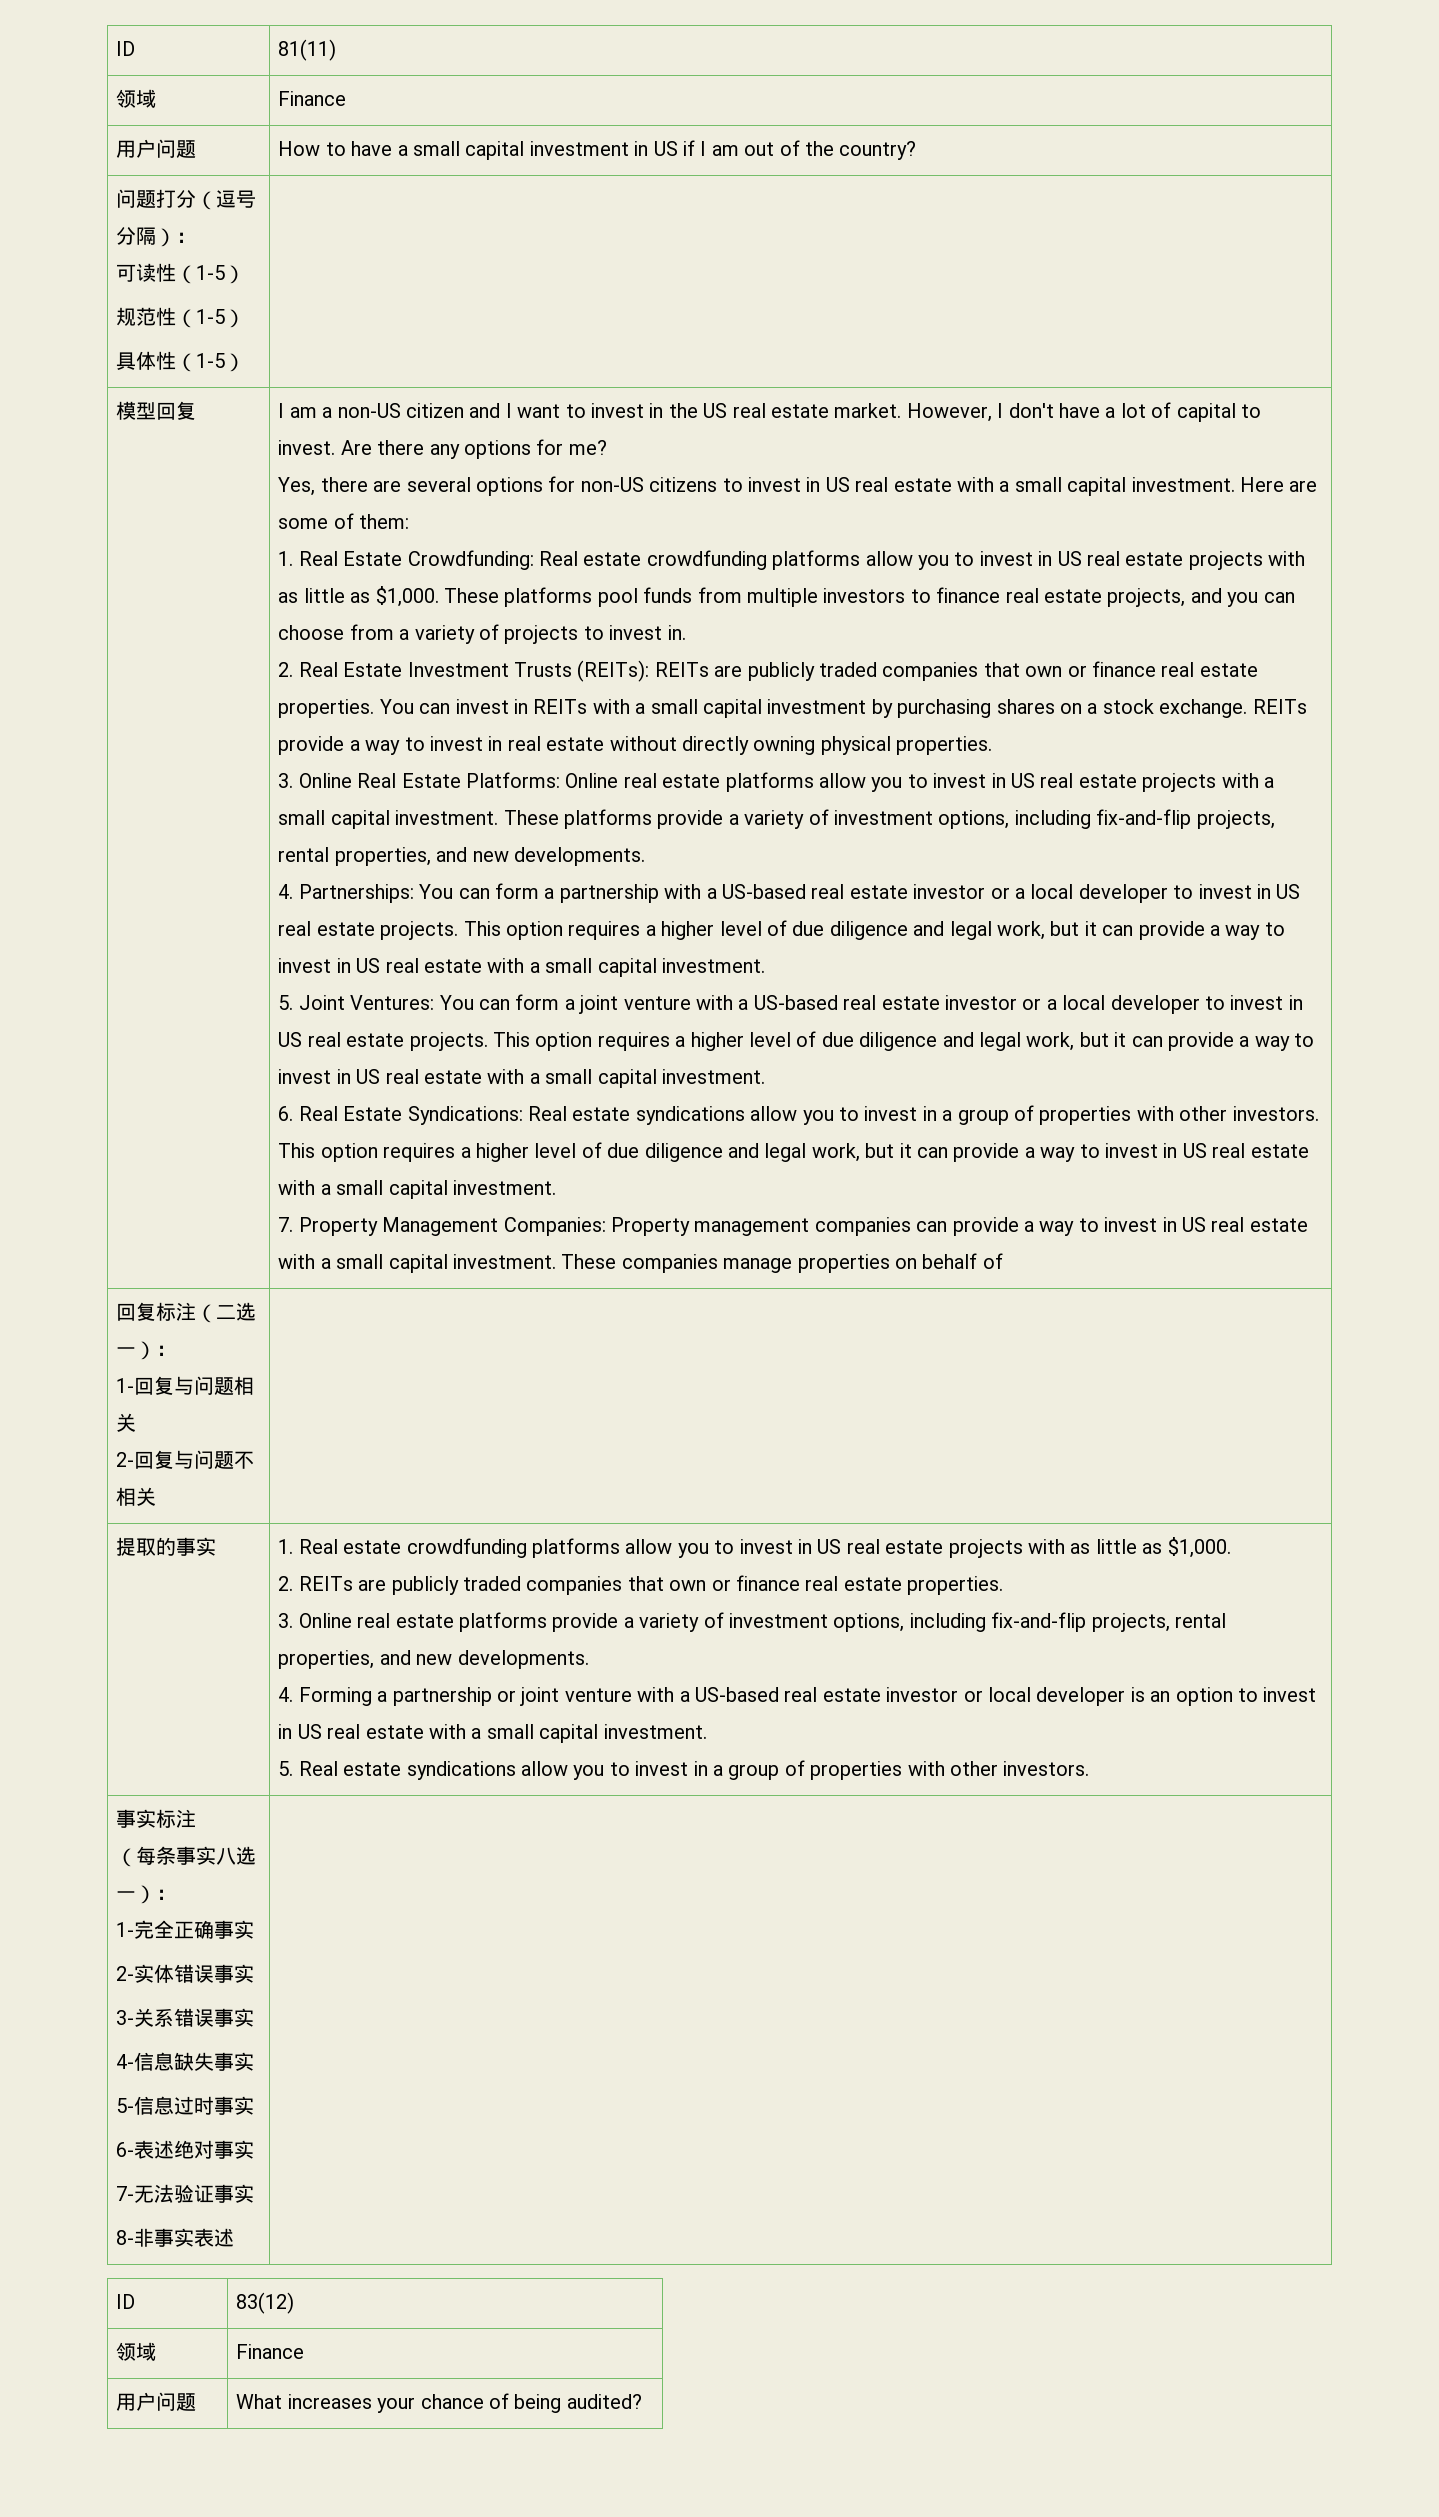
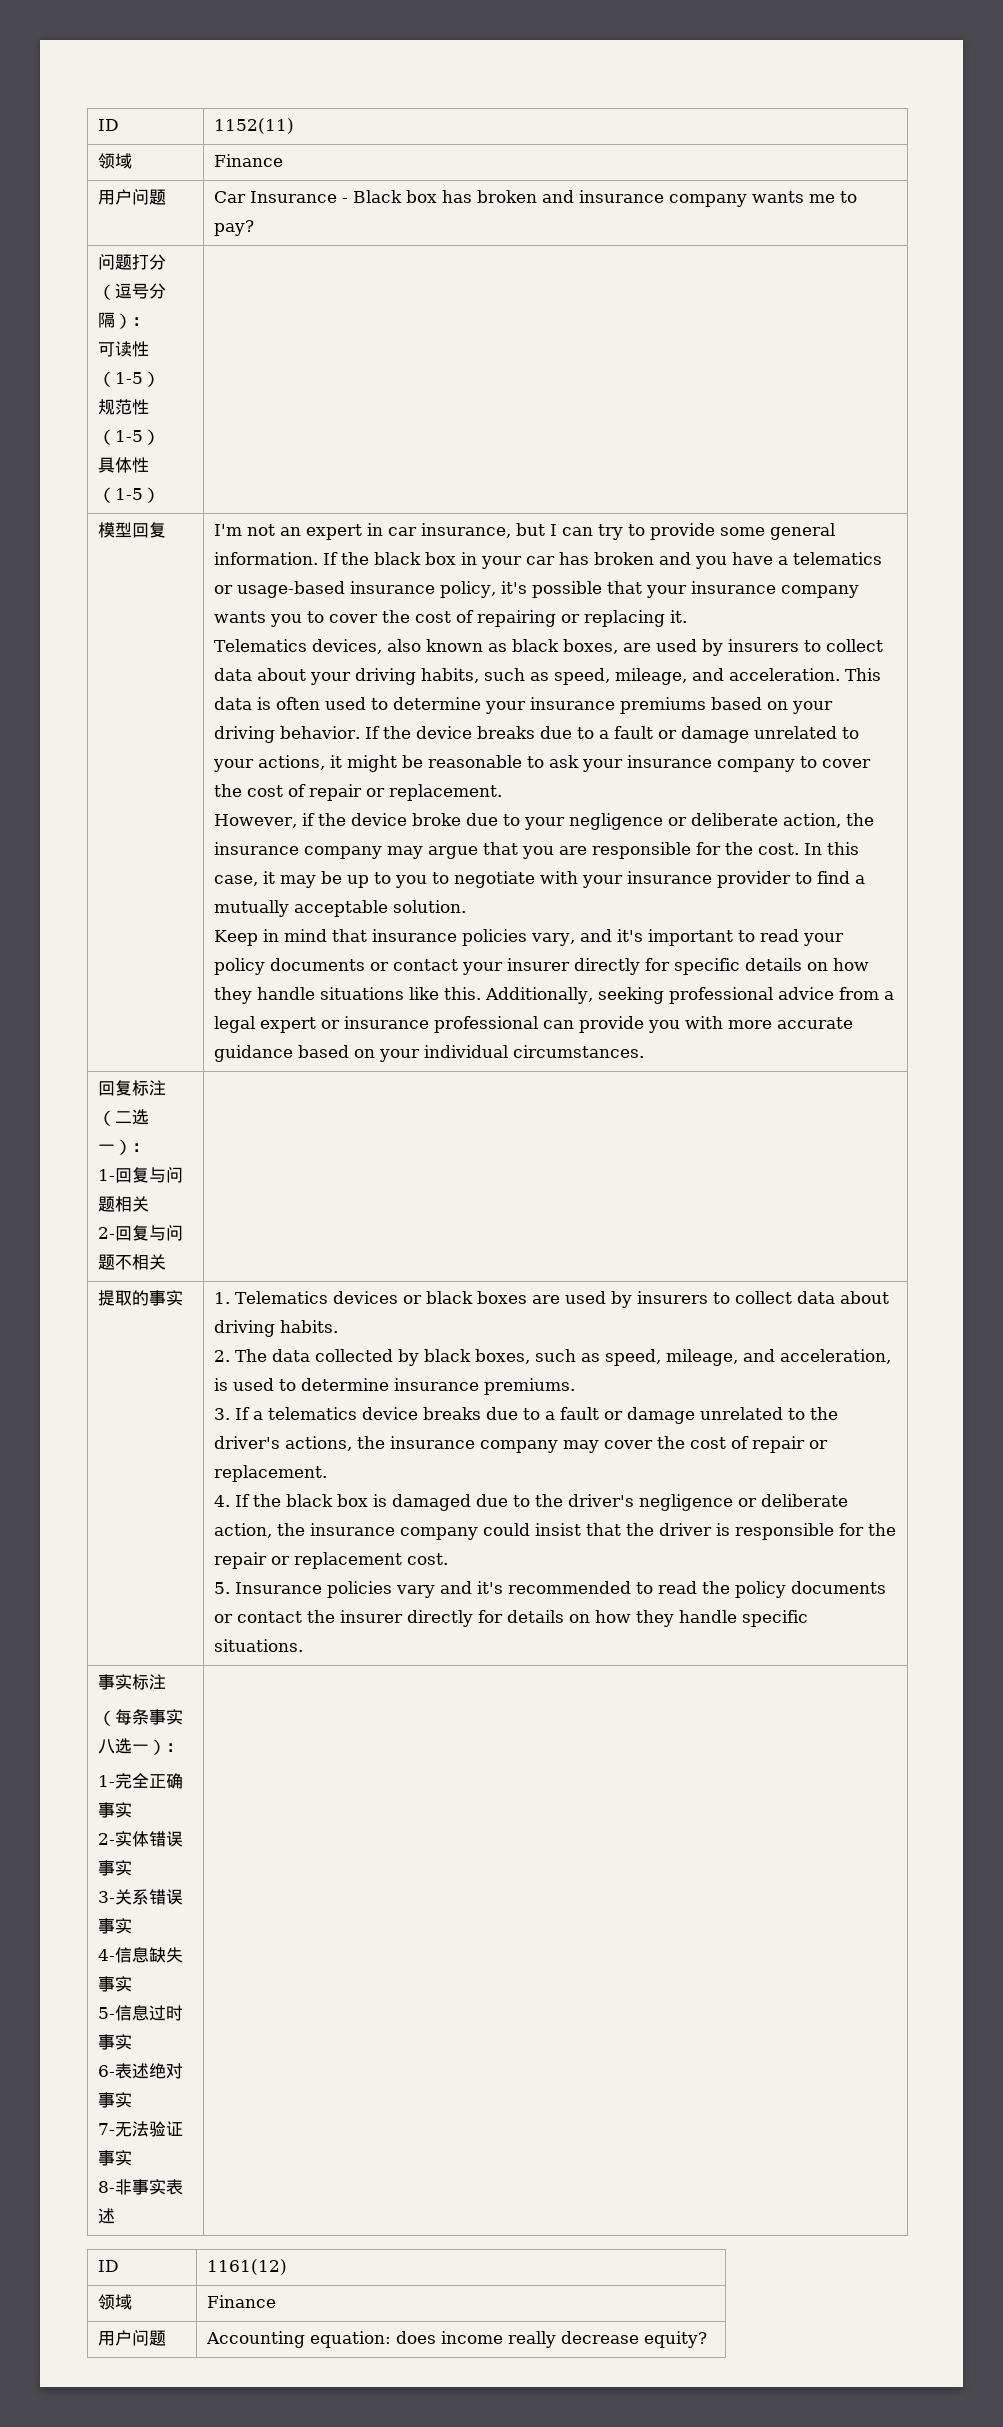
[116,41,136,56] [278,39,337,61] [116,89,157,108] [278,91,347,106] [116,139,197,158] [278,140,917,160] ID | 81(11) // 领域 | Finance // 用户问题 | How to have a small capital investment in US if I am out of the country? -> [98,119,120,131] [214,118,295,134] [98,153,133,169] [214,154,284,167] [98,189,167,205] [214,190,858,207] [214,220,255,236] ID | 1152(11) // 领域 | Finance // 用户问题 | Car Insurance - Black box has broken and insurance company wants me to pay?
[278,402,1261,422] [278,439,607,459] [278,476,1318,496] [278,513,410,529] [278,550,1306,570] [278,586,1295,607] [278,624,686,644] [278,660,1258,682] [278,699,1307,718] [278,736,993,755] [278,772,1274,792] [278,809,1275,829] [278,847,645,866] [278,883,1301,903] [278,920,1285,940] [278,958,765,977] [278,994,1303,1014] [278,1031,1315,1051] [278,1069,765,1088] [278,1105,1319,1125] [278,1142,1309,1162] [278,1180,556,1199] [278,1217,1308,1236] [278,1253,1003,1273] I am a non-US citizen and I want to invest in the US real estate market. However, I don't have a lot of capital to invest. Are there any options for me? // Yes, there are several options for non-US citizens to invest in US real estate with a small capital investment. Here are some of them: // 1. Real Estate Crowdfunding: Real estate crowdfunding platforms allow you to invest in US real estate projects with as little as $1,000. These platforms pool funds from multiple investors to finance real estate projects, and you can choose from a variety of projects to invest in. // 2. Real Estate Investment Trusts (REITs): REITs are publicly traded companies that own or finance real estate properties. You can invest in REITs with a small capital investment by purchasing shares on a stock exchange. REITs provide a way to invest in real estate without directly owning physical properties. // 3. Online Real Estate Platforms: Online real estate platforms allow you to invest in US real estate projects with a small capital investment. These platforms provide a variety of investment options, including fix-and-flip projects, rental properties, and new developments. // 4. Partnerships: You can form a partnership with a US-based real estate investor or a local developer to invest in US real estate projects. This option requires a higher level of due diligence and legal work, but it can provide a way to invest in US real estate with a small capital investment. // 5. Joint Ventures: You can form a joint venture with a US-based real estate investor or a local developer to invest in US real estate projects. This option requires a higher level of due diligence and legal work, but it can provide a way to invest in US real estate with a small capital investment. // 6. Real Estate Syndications: Real estate syndications allow you to invest in a group of properties with other investors. This option requires a higher level of due diligence and legal work, but it can provide a way to invest in US real estate with a small capital investment. // 7. Property Management Companies: Property management companies can provide a way to invest in US real estate with a small capital investment. These companies manage properties on behalf of -> [214,523,836,540] [214,552,883,569] [214,581,860,598] [214,610,688,627] [214,639,884,656] [214,668,882,685] [214,697,834,714] [214,726,860,743] [213,755,872,772] [214,784,503,801] [214,813,875,830] [214,842,860,859] [214,871,866,888] [214,900,467,917] [214,929,845,946] [214,958,870,975] [214,987,895,1004] [214,1016,854,1033] [214,1045,645,1062] I'm not an expert in car insurance, but I can try to provide some general information. If the black box in your car has broken and you have a telematics or usage-based insurance policy, it's possible that your insurance company wants you to cover the cost of repairing or replacing it. // Telematics devices, also known as black boxes, are used by insurers to collect data about your driving habits, such as speed, mileage, and acceleration. This data is often used to determine your insurance premiums based on your driving behavior. If the device breaks due to a fault or damage unrelated to your actions, it might be reasonable to ask your insurance company to cover the cost of repair or replacement. // However, if the device broke due to your negligence or deliberate action, the insurance company may argue that you are responsible for the cost. In this case, it may be up to you to negotiate with your insurance provider to find a mutually acceptable solution. // Keep in mind that insurance policies vary, and it's important to read your policy documents or contact your insurer directly for specific details on how they handle situations like this. Additionally, seeking professional advice from a legal expert or insurance professional can provide you with more accurate guidance based on your individual circumstances.
[298,1537,1231,1558] [278,1575,1004,1595] [278,1612,1226,1632] [278,1650,589,1669] [278,1687,1317,1706] [278,1724,707,1743] [278,1760,1090,1780] Real estate crowdfunding platforms allow you to invest in US real estate projects with as little as $1,000. // 2. REITs are publicly traded companies that own or finance real estate properties. // 3. Online real estate platforms provide a variety of investment options, including fix-and-flip projects, rental properties, and new developments. // 4. Forming a partnership or joint venture with a US-based real estate investor or local developer is an option to invest in US real estate with a small capital investment. // 5. Real estate syndications allow you to invest in a group of properties with other investors. -> [235,1291,890,1308] [214,1320,339,1337] [214,1349,892,1366] [214,1378,576,1395] [214,1407,839,1424] [214,1436,829,1453] [214,1465,328,1482] [214,1494,849,1511] [214,1523,897,1540] [214,1552,449,1569] [214,1581,887,1598] [214,1610,809,1627] [214,1639,304,1652] Telematics devices or black boxes are used by insurers to collect data about driving habits. // 2. The data collected by black boxes, such as speed, mileage, and acceleration, is used to determine insurance premiums. // 3. If a telematics device breaks due to a fault or damage unrelated to the driver's actions, the insurance company may cover the cost of repair or replacement. // 4. If the black box is damaged due to the driver's negligence or deliberate action, the insurance company could insist that the driver is responsible for the repair or replacement cost. // 5. Insurance policies vary and it's recommended to read the policy documents or contact the insurer directly for details on how they handle specific situations.
[236,2292,295,2314] [116,2342,157,2361] [236,2344,305,2359] [116,2392,197,2411] [236,2393,642,2413] 83(12) // 领域 | Finance // 用户问题 | What increases your chance of being audited? -> [207,2259,288,2275] [98,2294,133,2310] [207,2295,277,2308] [98,2330,167,2346] [206,2331,708,2348] 1161(12) // 领域 | Finance // 用户问题 | Accounting equation: does income really decrease equity?

